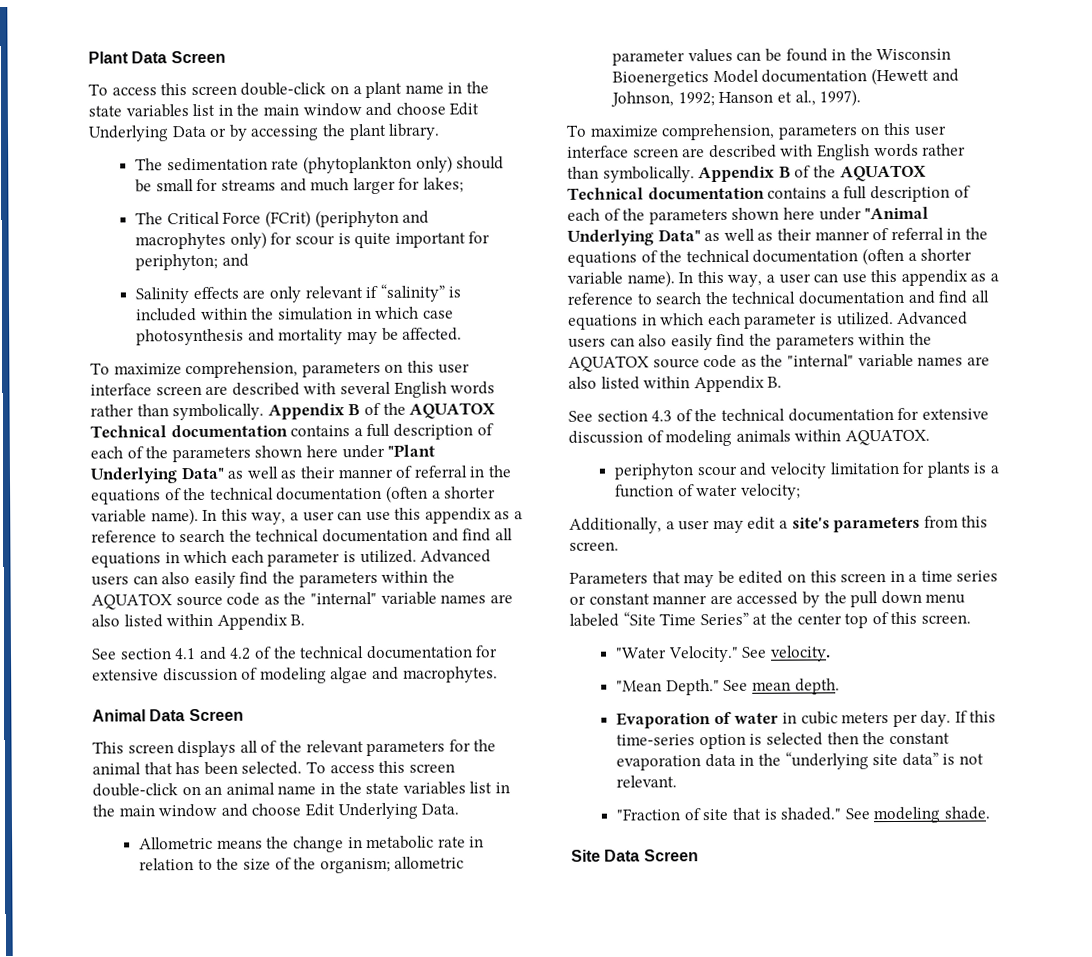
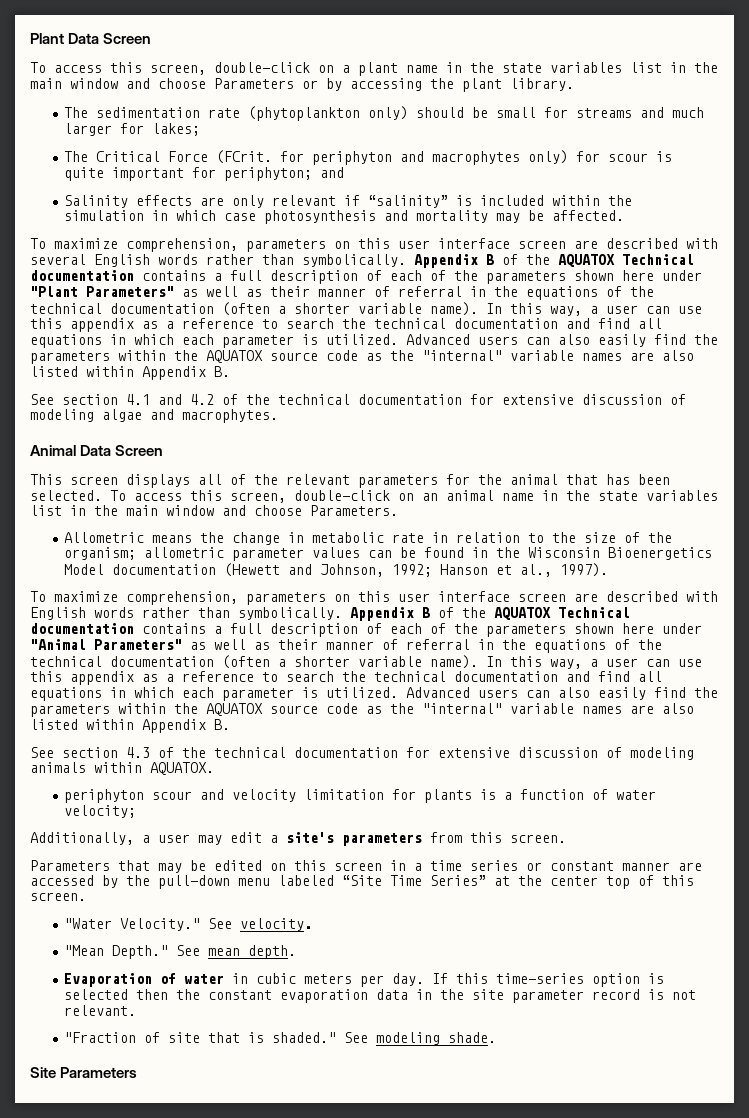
[190,85,237,96] screen -> [150,64,206,75] screen,
[449,102,480,116] [88,125,207,142] Edit Underlying Data -> [214,78,294,89] Parameters
[264,209,399,228] (FCrit) (periphyton -> [215,150,392,165] (FCrit. for periphyton
[90,466,224,484] Underlying Data" -> [86,286,174,297] Parameters"
[408,763,455,773] screen -> [230,492,286,503] screen,
[304,802,460,820] Edit Underlying Data. -> [310,505,398,516] Parameters.
[567,229,701,246] Underlying Data" -> [94,639,182,650] Parameters"
[850,590,922,608] pull down -> [158,875,230,889] pull-down
[784,751,939,770] “underlying site data” -> [471,989,640,1003] site parameter record
[604,849,699,862] Data Screen -> [60,1067,138,1078] Parameters

